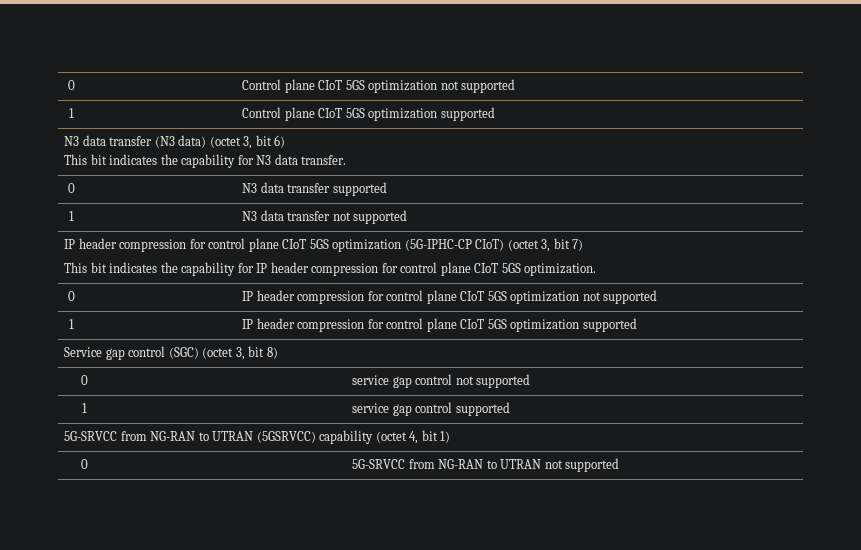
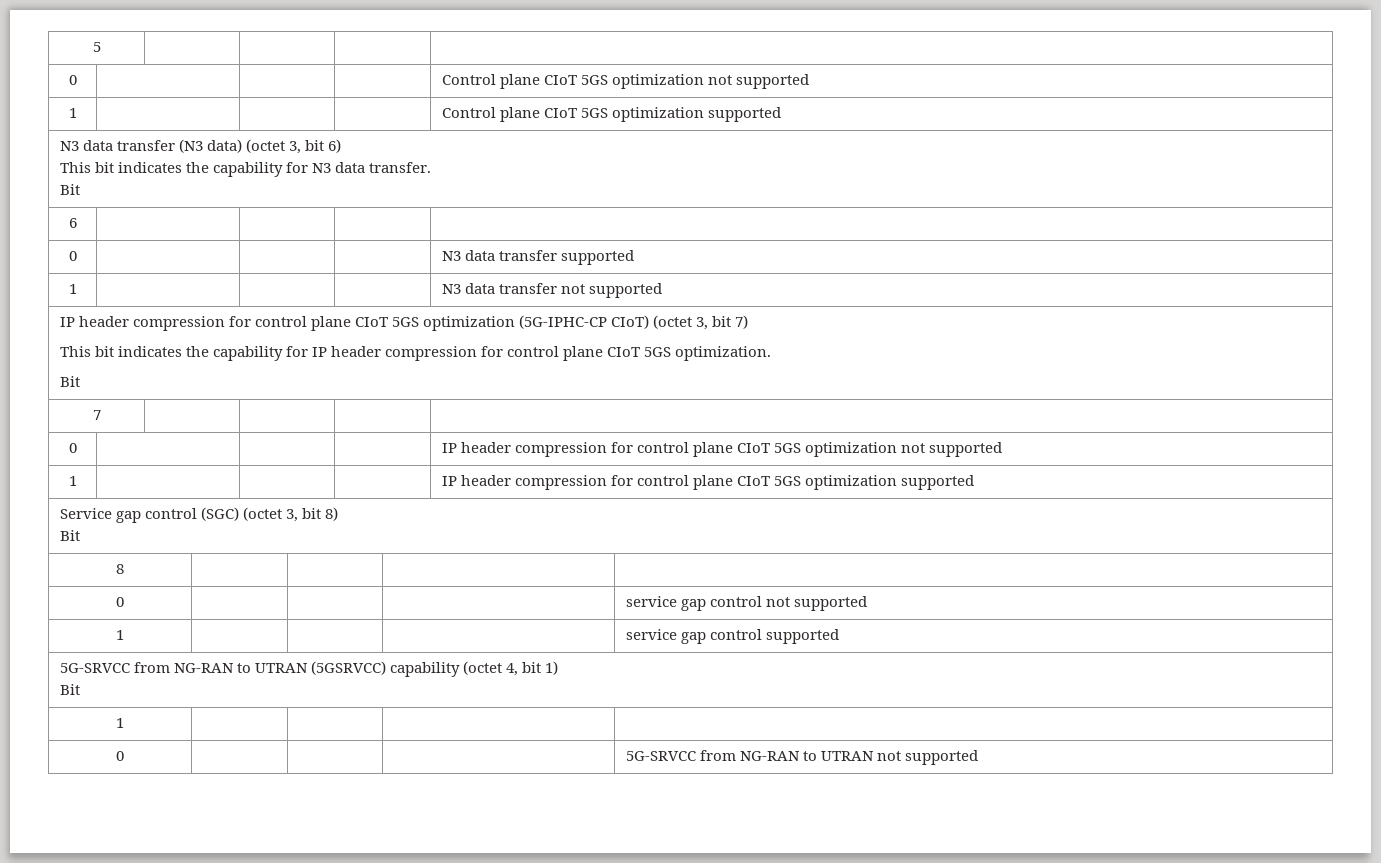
(68, 85) none -> [92,42,101,52] 5 | | | | //
(347, 160) none -> [59,184,80,195] [68,218,77,228] // Bit // 6 | | | |
(597, 269) none -> [59,376,80,387] [92,410,101,420] // Bit // 7 | | | |
(278, 353) none -> [59,530,80,541] [116,564,124,574] // Bit // 8 | | | |
(451, 437) none -> [59,684,80,695] [116,718,124,728] // Bit // 1 | | | |

